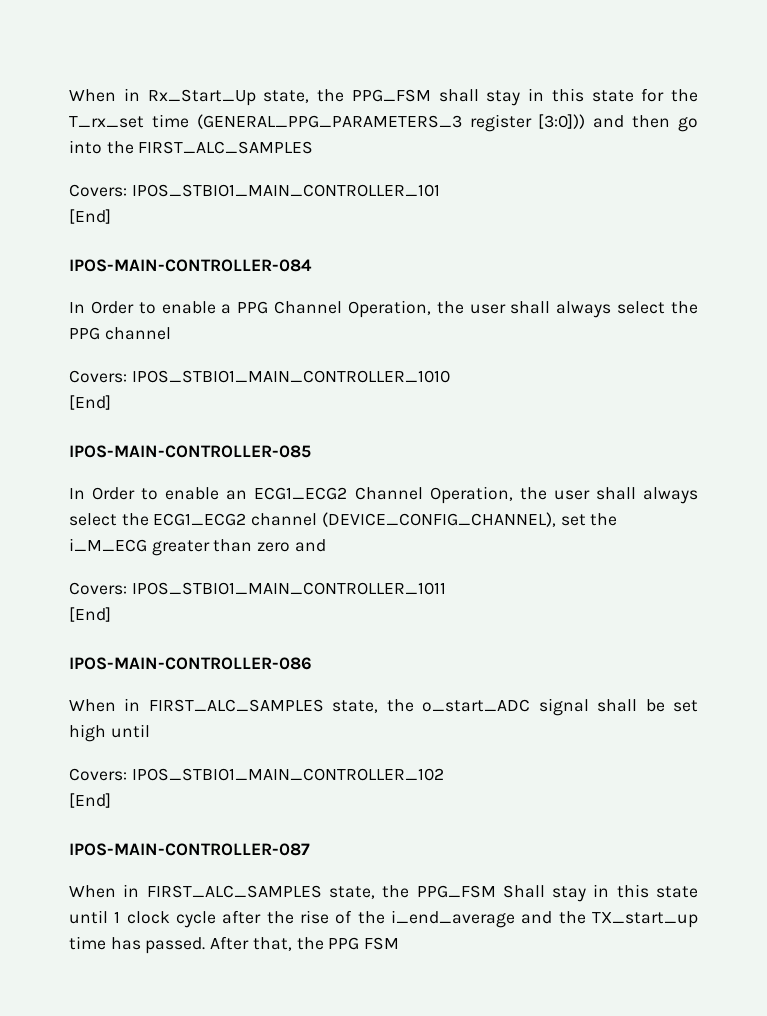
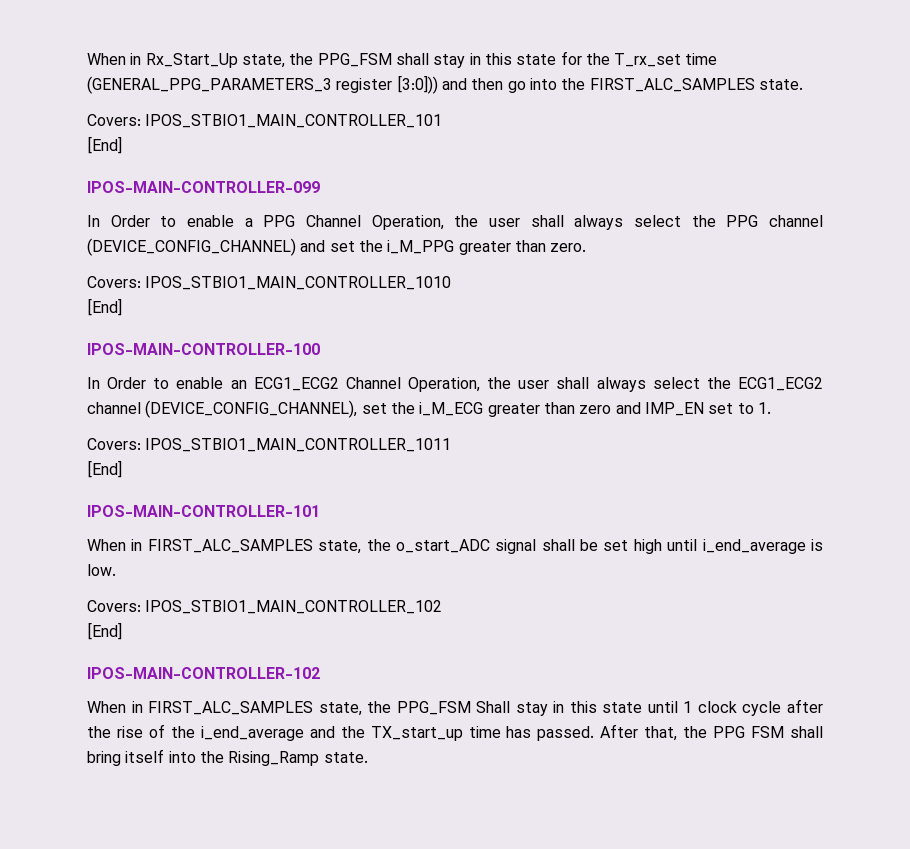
(314, 147) none -> [758,79,803,90] state.
[69,259,312,272] IPOS-MAIN-CONTROLLER-084 -> [87,181,320,193] IPOS-MAIN-CONTROLLER-099
(171, 333) none -> [87,238,587,256] (DEVICE_CONFIG_CHANNEL) and set the i_M_PPG greater than zero.
[69,445,311,458] IPOS-MAIN-CONTROLLER-085 -> [87,343,320,355] IPOS-MAIN-CONTROLLER-100
(326, 545) none -> [644,402,771,416] IMP_EN set to 1.
[69,657,312,670] IPOS-MAIN-CONTROLLER-086 -> [87,505,320,517] IPOS-MAIN-CONTROLLER-101
(150, 731) none -> [702,539,823,554] [87,564,116,576] i_end_average is low.
[69,843,310,856] IPOS-MAIN-CONTROLLER-087 -> [87,667,320,679] IPOS-MAIN-CONTROLLER-102
(400, 943) none -> [790,726,823,738] [87,749,368,766] shall bring itself into the Rising_Ramp state.

